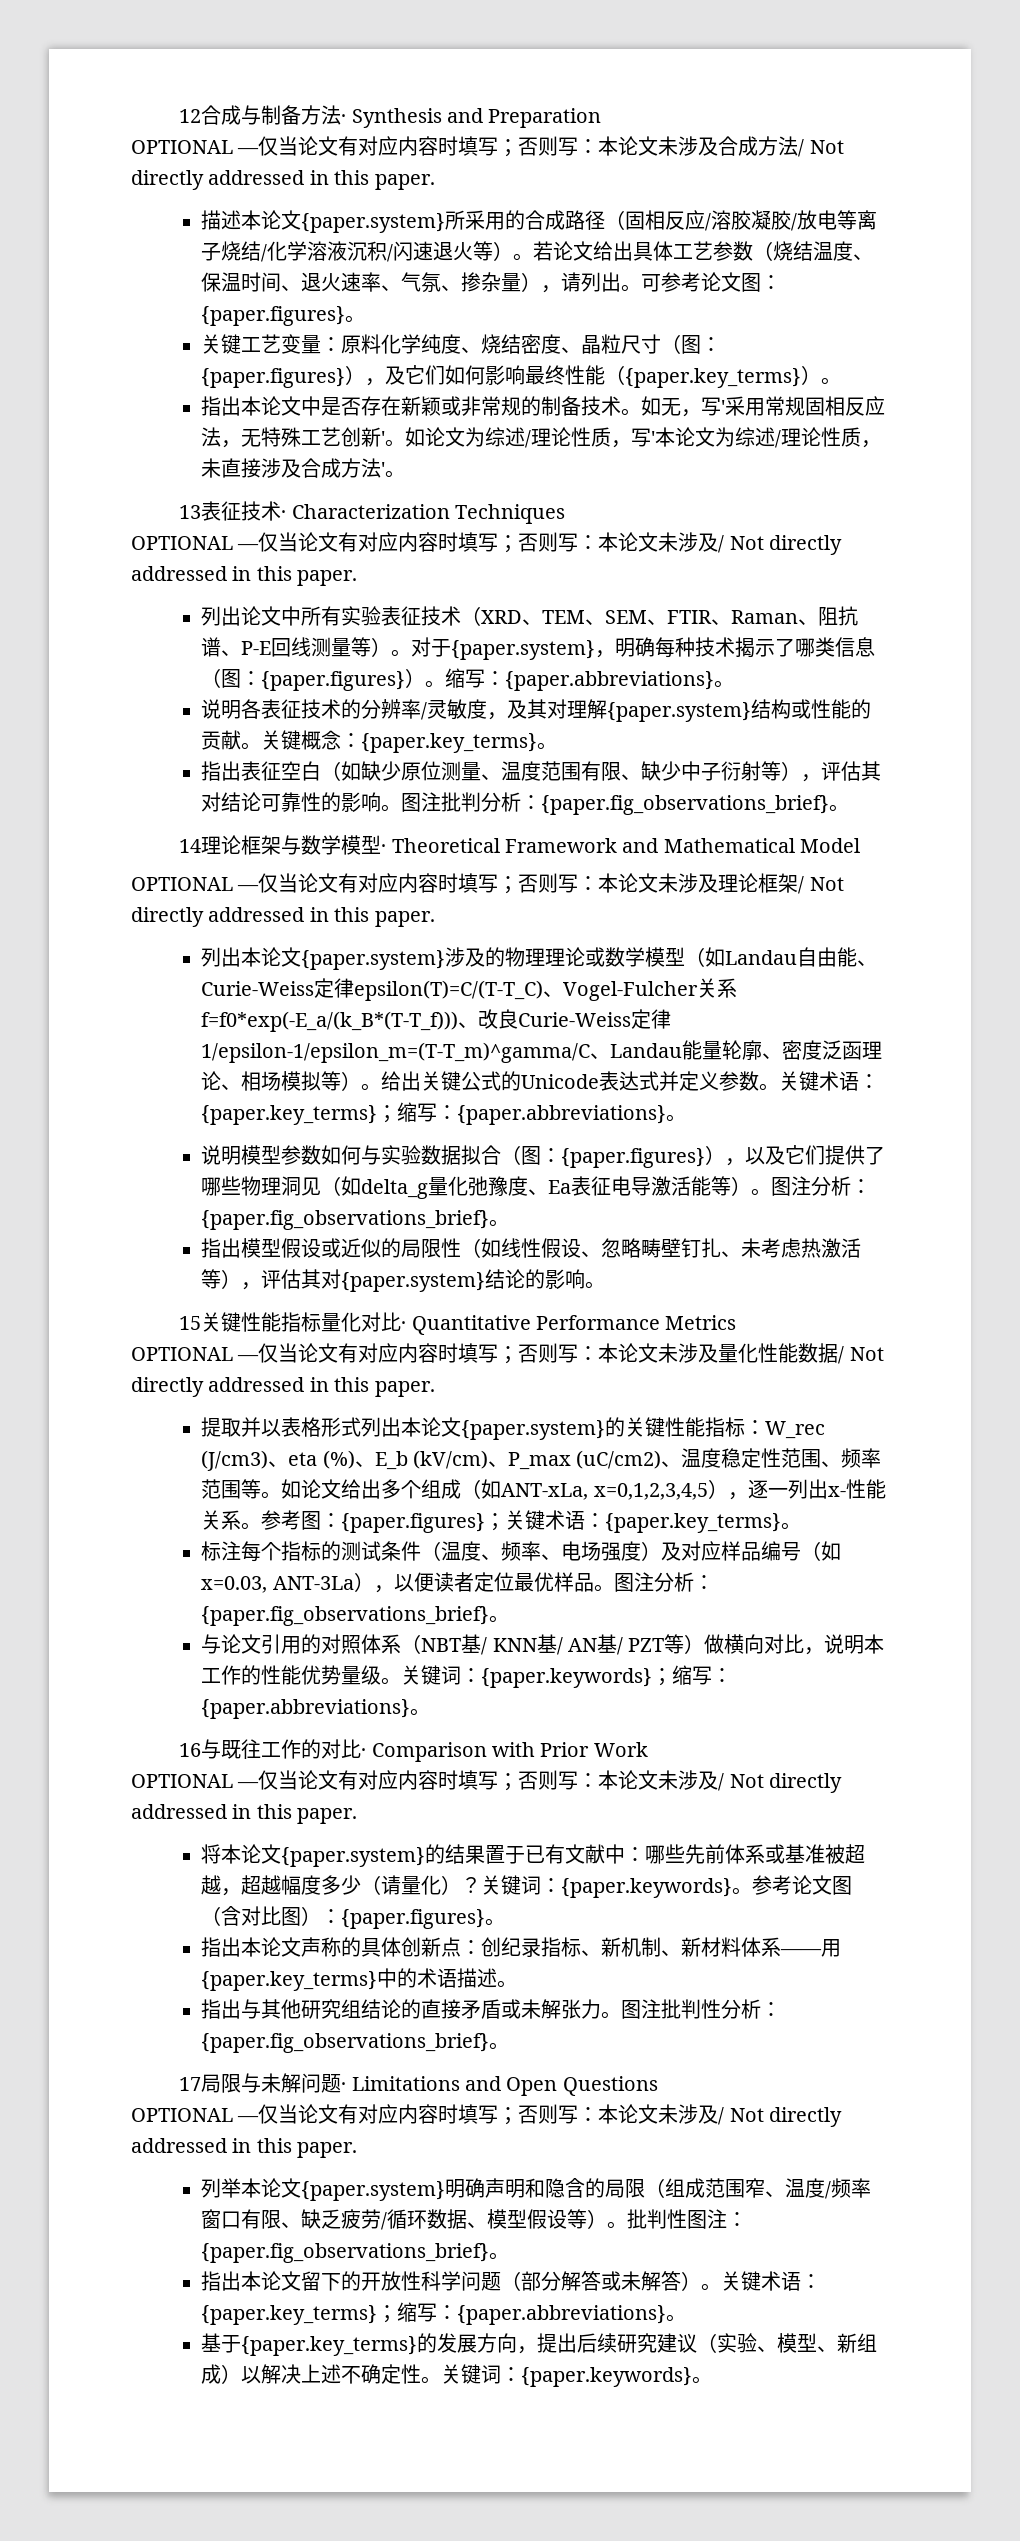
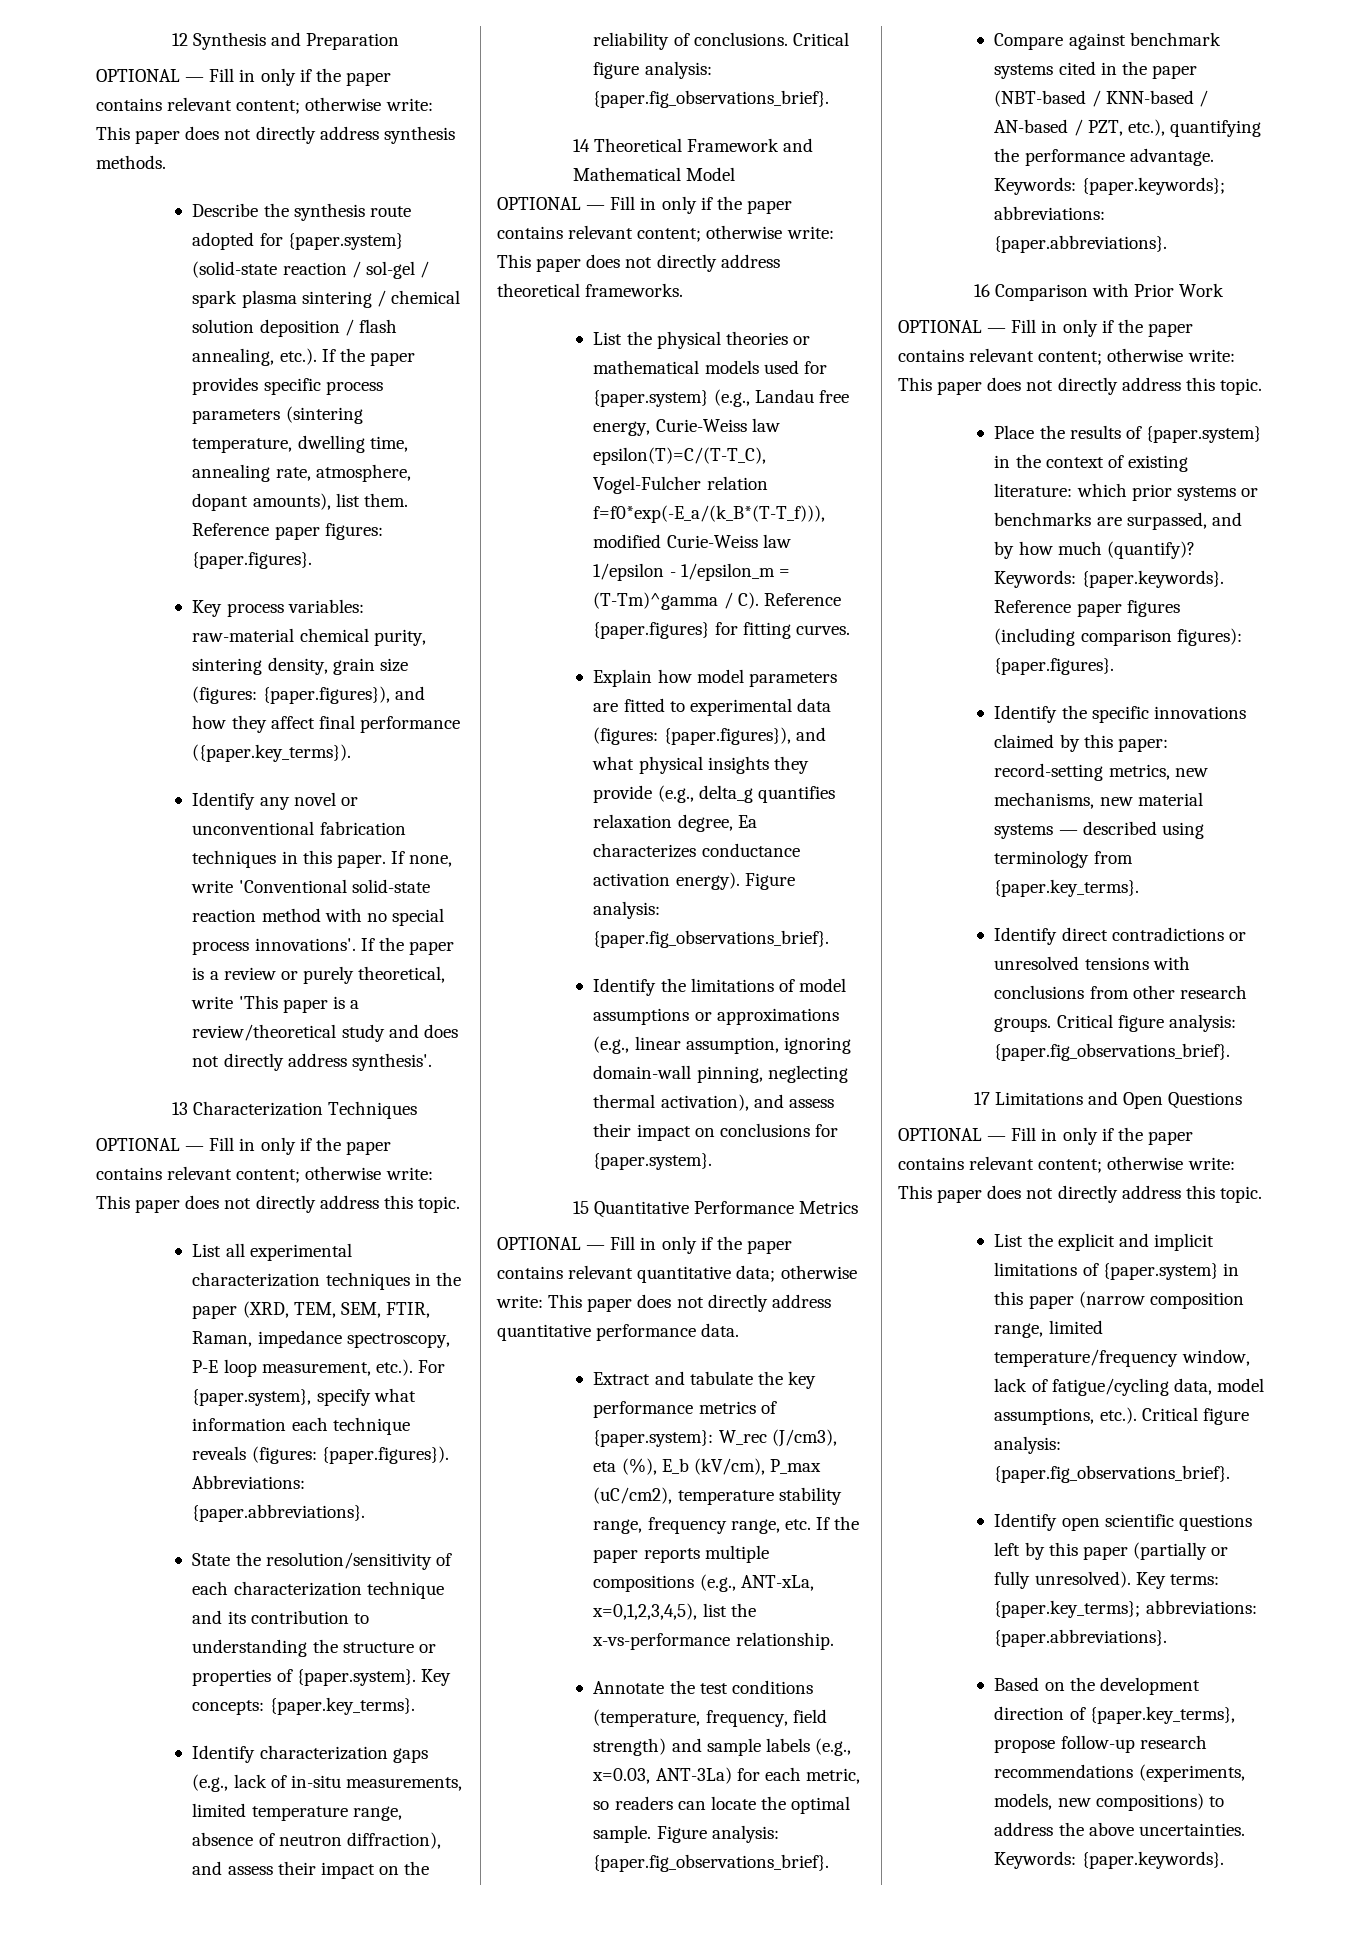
[201,105,347,125] 合成与制备方法· -> (188, 39) none
[258,136,844,157] [131,170,435,190] [201,210,878,233] [201,241,874,262] [201,272,782,293] [201,306,366,326] [201,334,722,354] [201,365,842,388] [201,396,886,417] [201,427,882,448] [201,458,406,478] [179,501,566,524] [131,532,843,555] [131,566,358,586] [201,606,859,626] [201,637,876,660] [201,668,735,691] [201,699,872,722] [201,730,558,753] [201,761,882,782] [201,792,850,815] [179,835,387,855] 仅当论文有对应内容时填写；否则写：本论文未涉及合成方法/ Not directly addressed in this paper. // 描述本论文{paper.system}所采用的合成路径（固相反应/溶胶凝胶/放电等离子烧结/化学溶液沉积/闪速退火等）。若论文给出具体工艺参数（烧结温度、保温时间、退火速率、气氛、掺杂量），请列出。可参考论文图：{paper.figures}。 // 关键工艺变量：原料化学纯度、烧结密度、晶粒尺寸（图：{paper.figures}），及它们如何影响最终性能（{paper.key_terms}）。 // 指出本论文中是否存在新颖或非常规的制备技术。如无，写'采用常规固相反应法，无特殊工艺创新'。如论文为综述/理论性质，写'本论文为综述/理论性质，未直接涉及合成方法'。 // 13表征技术· Characterization Techniques // OPTIONAL —仅当论文有对应内容时填写；否则写：本论文未涉及/ Not directly addressed in this paper. // 列出论文中所有实验表征技术（XRD、TEM、SEM、FTIR、Raman、阻抗谱、P-E回线测量等）。对于{paper.system}，明确每种技术揭示了哪类信息（图：{paper.figures}）。缩写：{paper.abbreviations}。 // 说明各表征技术的分辨率/灵敏度，及其对理解{paper.system}结构或性能的贡献。关键概念：{paper.key_terms}。 // 指出表征空白（如缺少原位测量、温度范围有限、缺少中子衍射等），评估其对结论可靠性的影响。图注批判分析：{paper.fig_observations_brief}。 // 14理论框架与数学模型· -> [209,68,391,86] [96,97,433,114] [96,126,455,144] [96,155,166,169] [192,203,411,221] [192,232,403,250] [192,261,429,279] [192,290,460,308] [192,319,397,337] [192,348,415,366] [192,377,383,395] [192,406,363,424] [192,435,408,453] [192,464,411,482] [192,493,408,511] [192,523,383,540] [192,552,313,569] [192,599,364,617] [192,628,426,646] [192,657,408,675] [192,686,425,704] [192,715,460,733] [192,744,352,762] [192,792,358,810] [192,821,406,835] [192,850,453,868] [191,879,430,893] [192,908,444,926] [192,937,454,955] [192,966,446,984] [191,995,359,1013] [192,1024,458,1042] [192,1053,432,1071] [171,1101,417,1119] [96,1137,391,1155] [96,1166,433,1183] [96,1195,460,1213] [192,1243,352,1261] [192,1272,461,1290] [192,1301,430,1319] [192,1330,450,1348] [192,1359,445,1377] [192,1388,416,1406] [192,1417,410,1435] [192,1446,449,1464] [192,1475,306,1489] [192,1504,366,1522] [192,1552,452,1570] [192,1581,444,1599] [192,1610,369,1624] [192,1639,436,1657] [192,1669,451,1686] [192,1697,415,1715] [192,1745,428,1763] [192,1774,462,1792] [192,1803,402,1821] [192,1832,441,1849] [192,1861,430,1879] [593,32,849,50] [593,61,712,79] [593,90,830,108] [572,139,590,152] Fill in only if the paper contains relevant content; otherwise write: This paper does not directly address synthesis methods. // Describe the synthesis route adopted for {paper.system} (solid-state reaction / sol-gel / spark plasma sintering / chemical solution deposition / flash annealing, etc.). If the paper provides specific process parameters (sintering temperature, dwelling time, annealing rate, atmosphere, dopant amounts), list them. Reference paper figures: {paper.figures}. // Key process variables: raw-material chemical purity, sintering density, grain size (figures: {paper.figures}), and how they affect final performance ({paper.key_terms}). // Identify any novel or unconventional fabrication techniques in this paper. If none, write 'Conventional solid-state reaction method with no special process innovations'. If the paper is a review or purely theoretical, write 'This paper is a review/theoretical study and does not directly address synthesis'. // 13 Characterization Techniques // OPTIONAL — Fill in only if the paper contains relevant content; otherwise write: This paper does not directly address this topic. // List all experimental characterization techniques in the paper (XRD, TEM, SEM, FTIR, Raman, impedance spectroscopy, P-E loop measurement, etc.). For {paper.system}, specify what information each technique reveals (figures: {paper.figures}). Abbreviations: {paper.abbreviations}. // State the resolution/sensitivity of each characterization technique and its contribution to understanding the structure or properties of {paper.system}. Key concepts: {paper.key_terms}. // Identify characterization gaps (e.g., lack of in-situ measurements, limited temperature range, absence of neutron diffraction), and assess their impact on the reliability of conclusions. Critical figure analysis: {paper.fig_observations_brief}. // 14
[258,873,844,894] [131,907,435,927] [201,947,878,970] [201,978,738,1001] [201,1009,672,1032] [201,1040,883,1063] [201,1071,880,1091] [201,1102,687,1125] [201,1145,886,1168] [201,1176,872,1199] [201,1210,510,1230] [201,1238,862,1258] [201,1269,606,1292] [179,1312,407,1332] 仅当论文有对应内容时填写；否则写：本论文未涉及理论框架/ Not directly addressed in this paper. // 列出本论文{paper.system}涉及的物理理论或数学模型（如Landau自由能、Curie-Weiss定律epsilon(T)=C/(T-T_C)、Vogel-Fulcher关系f=f0*exp(-E_a/(k_B*(T-T_f)))、改良Curie-Weiss定律1/epsilon-1/epsilon_m=(T-T_m)^gamma/C、Landau能量轮廓、密度泛函理论、相场模拟等）。给出关键公式的Unicode表达式并定义参数。关键术语：{paper.key_terms}；缩写：{paper.abbreviations}。 // 说明模型参数如何与实验数据拟合（图：{paper.figures}），以及它们提供了哪些物理洞见（如delta_g量化弛豫度、Ea表征电导激活能等）。图注分析：{paper.fig_observations_brief}。 // 指出模型假设或近似的局限性（如线性假设、忽略畴壁钉扎、未考虑热激活等），评估其对{paper.system}结论的影响。 // 15关键性能指标量化对比· -> [610,196,792,214] [497,225,834,242] [497,254,780,272] [497,283,684,297] [593,331,810,349] [593,360,827,374] [593,389,849,407] [593,418,780,436] [593,447,767,465] [593,476,768,494] [593,505,826,523] [593,534,791,548] [593,563,790,581] [593,592,841,610] [593,622,850,639] [593,669,837,687] [593,698,831,716] [593,727,826,745] [592,756,809,774] [593,785,835,803] [593,814,757,832] [593,843,800,858] [593,872,795,890] [593,901,661,919] [593,930,830,948] [593,978,846,996] [593,1008,839,1025] [593,1036,851,1054] [593,1065,848,1083] [593,1094,834,1111] [593,1123,838,1141] [593,1153,713,1170] [572,1201,589,1214] Fill in only if the paper contains relevant content; otherwise write: This paper does not directly address theoretical frameworks. // List the physical theories or mathematical models used for {paper.system} (e.g., Landau free energy, Curie-Weiss law epsilon(T)=C/(T-T_C), Vogel-Fulcher relation f=f0*exp(-E_a/(k_B*(T-T_f))), modified Curie-Weiss law 1/epsilon - 1/epsilon_m = (T-Tm)^gamma / C). Reference {paper.figures} for fitting curves. // Explain how model parameters are fitted to experimental data (figures: {paper.figures}), and what physical insights they provide (e.g., delta_g quantifies relaxation degree, Ea characterizes conductance activation energy). Figure analysis: {paper.fig_observations_brief}. // Identify the limitations of model assumptions or approximations (e.g., linear assumption, ignoring domain-wall pinning, neglecting thermal activation), and assess their impact on conclusions for {paper.system}. // 15
[258,1343,884,1364] [131,1377,435,1397] [201,1417,826,1440] [201,1448,882,1471] [201,1479,886,1500] [201,1510,802,1533] [201,1541,842,1562] [201,1572,714,1593] [201,1606,510,1626] [201,1634,885,1655] [201,1665,733,1688] [201,1699,431,1719] [179,1739,367,1759] 仅当论文有对应内容时填写；否则写：本论文未涉及量化性能数据/ Not directly addressed in this paper. // 提取并以表格形式列出本论文{paper.system}的关键性能指标：W_rec (J/cm3)、eta (%)、E_b (kV/cm)、P_max (uC/cm2)、温度稳定性范围、频率范围等。如论文给出多个组成（如ANT-xLa, x=0,1,2,3,4,5），逐一列出x-性能关系。参考图：{paper.figures}；关键术语：{paper.key_terms}。 // 标注每个指标的测试条件（温度、频率、电场强度）及对应样品编号（如x=0.03, ANT-3La），以便读者定位最优样品。图注分析：{paper.fig_observations_brief}。 // 与论文引用的对照体系（NBT基/ KNN基/ AN基/ PZT等）做横向对比，说明本工作的性能优势量级。关键词：{paper.keywords}；缩写：{paper.abbreviations}。 // 16与既往工作的对比· -> [610,1236,792,1254] [497,1265,857,1283] [496,1294,831,1312] [497,1323,740,1341] [593,1371,816,1389] [593,1401,777,1418] [593,1429,837,1447] [593,1458,821,1475] [593,1487,842,1505] [593,1516,860,1534] [593,1545,769,1563] [593,1574,814,1592] [592,1603,756,1620] [592,1632,834,1650] [593,1680,813,1694] [593,1709,827,1727] [593,1738,851,1756] [592,1767,860,1784] [593,1796,851,1814] [593,1825,779,1843] [593,1854,830,1872] [994,32,1221,50] [994,61,1197,79] [994,90,1208,107] [994,119,1261,137] [994,148,1214,166] [994,177,1225,195] [994,206,1106,220] [994,235,1168,253] [973,284,990,297] Fill in only if the paper contains relevant quantitative data; otherwise write: This paper does not directly address quantitative performance data. // Extract and tabulate the key performance metrics of {paper.system}: W_rec (J/cm3), eta (%), E_b (kV/cm), P_max (uC/cm2), temperature stability range, frequency range, etc. If the paper reports multiple compositions (e.g., ANT-xLa, x=0,1,2,3,4,5), list the x-vs-performance relationship. // Annotate the test conditions (temperature, frequency, field strength) and sample labels (e.g., x=0.03, ANT-3La) for each metric, so readers can locate the optimal sample. Figure analysis: {paper.fig_observations_brief}. // Compare against benchmark systems cited in the paper (NBT-based / KNN-based / AN-based / PZT, etc.), quantifying the performance advantage. Keywords: {paper.keywords}; abbreviations: {paper.abbreviations}. // 16
[258,1770,843,1793] [131,1804,358,1824] [201,1844,866,1867] [201,1875,853,1898] [201,1906,506,1929] [201,1937,842,1957] [201,1968,518,1991] [201,1999,782,2019] [201,2033,510,2053] [179,2073,347,2093] 仅当论文有对应内容时填写；否则写：本论文未涉及/ Not directly addressed in this paper. // 将本论文{paper.system}的结果置于已有文献中：哪些先前体系或基准被超越，超越幅度多少（请量化）？关键词：{paper.keywords}。参考论文图（含对比图）：{paper.figures}。 // 指出本论文声称的具体创新点：创纪录指标、新机制、新材料体系——用{paper.key_terms}中的术语描述。 // 指出与其他研究组结论的直接矛盾或未解张力。图注批判性分析：{paper.fig_observations_brief}。 // 17局限与未解问题· -> [1011,319,1193,337] [898,348,1235,365] [898,377,1262,395] [994,425,1261,443] [994,454,1188,472] [994,483,1258,501] [994,512,1242,530] [994,541,1195,559] [994,570,1224,588] [994,600,1180,617] [994,628,1242,646] [994,658,1115,675] [994,705,1246,723] [994,734,1168,752] [994,763,1208,781] [994,792,1203,809] [994,821,1204,839] [994,850,1133,868] [994,879,1140,897] [994,927,1246,945] [994,956,1190,970] [994,985,1247,999] [994,1014,1236,1032] [994,1043,1231,1061] [973,1092,990,1105] Fill in only if the paper contains relevant content; otherwise write: This paper does not directly address this topic. // Place the results of {paper.system} in the context of existing literature: which prior systems or benchmarks are surpassed, and by how much (quantify)? Keywords: {paper.keywords}. Reference paper figures (including comparison figures): {paper.figures}. // Identify the specific innovations claimed by this paper: record-setting metrics, new mechanisms, new material systems — described using terminology from {paper.key_terms}. // Identify direct contradictions or unresolved tensions with conclusions from other research groups. Critical figure analysis: {paper.fig_observations_brief}. // 17
[258,2104,843,2127] [131,2138,358,2158] [201,2178,872,2201] [201,2209,748,2230] [201,2243,510,2263] [201,2271,822,2291] [201,2302,687,2325] [201,2333,878,2356] [201,2364,713,2387] 仅当论文有对应内容时填写；否则写：本论文未涉及/ Not directly addressed in this paper. // 列举本论文{paper.system}明确声明和隐含的局限（组成范围窄、温度/频率窗口有限、缺乏疲劳/循环数据、模型假设等）。批判性图注：{paper.fig_observations_brief}。 // 指出本论文留下的开放性科学问题（部分解答或未解答）。关键术语：{paper.key_terms}；缩写：{paper.abbreviations}。 // 基于{paper.key_terms}的发展方向，提出后续研究建议（实验、模型、新组成）以解决上述不确定性。关键词：{paper.keywords}。 -> [1011,1127,1193,1145] [898,1156,1235,1173] [898,1185,1262,1203] [994,1233,1214,1251] [994,1262,1239,1280] [994,1291,1244,1309] [994,1320,1103,1338] [994,1349,1250,1367] [994,1378,1264,1396] [994,1407,1249,1425] [994,1436,1062,1454] [994,1465,1231,1483] [994,1513,1252,1531] [994,1542,1229,1560] [994,1571,1219,1589] [994,1600,1257,1618] [994,1629,1168,1647] [994,1677,1200,1695] [994,1706,1235,1724] [994,1735,1207,1753] [994,1764,1245,1782] [994,1793,1224,1811] [994,1822,1245,1836] [994,1851,1224,1869] Fill in only if the paper contains relevant content; otherwise write: This paper does not directly address this topic. // List the explicit and implicit limitations of {paper.system} in this paper (narrow composition range, limited temperature/frequency window, lack of fatigue/cycling data, model assumptions, etc.). Critical figure analysis: {paper.fig_observations_brief}. // Identify open scientific questions left by this paper (partially or fully unresolved). Key terms: {paper.key_terms}; abbreviations: {paper.abbreviations}. // Based on the development direction of {paper.key_terms}, propose follow-up research recommendations (experiments, models, new compositions) to address the above uncertainties. Keywords: {paper.keywords}.

